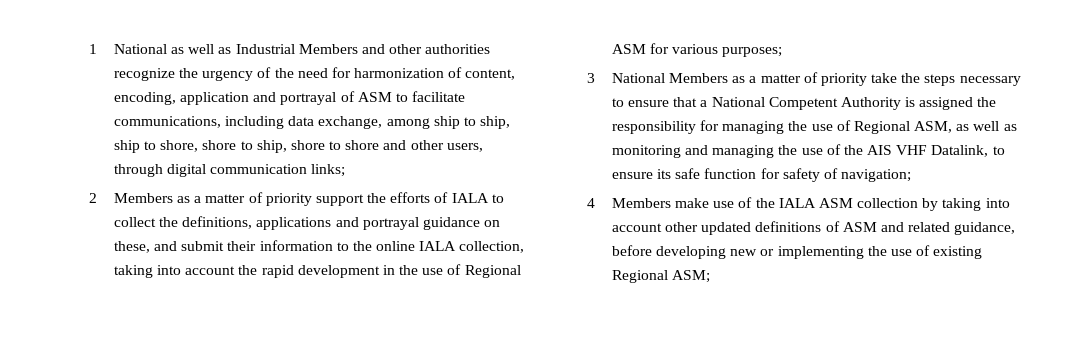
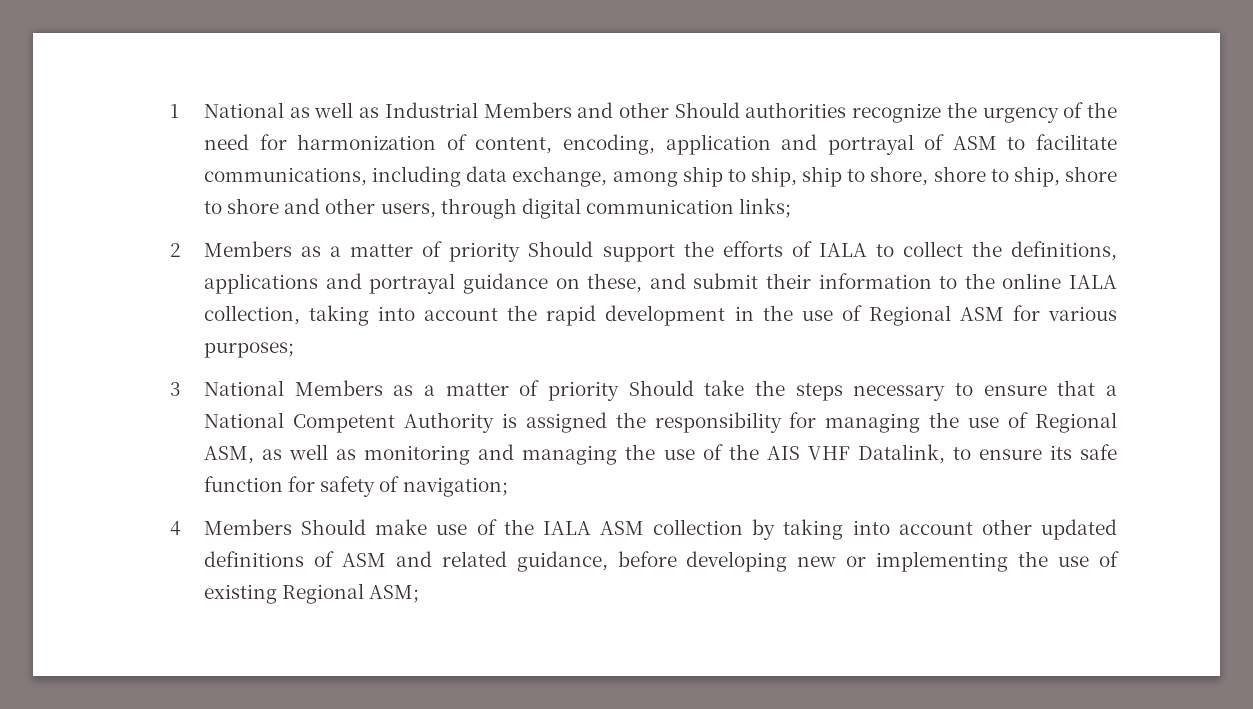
(423, 49) none -> [674,102,740,118] Should
(312, 199) none -> [528,241,594,257] Should
(867, 79) none -> [628,380,694,396] Should
(671, 203) none -> [301,519,367,535] Should

